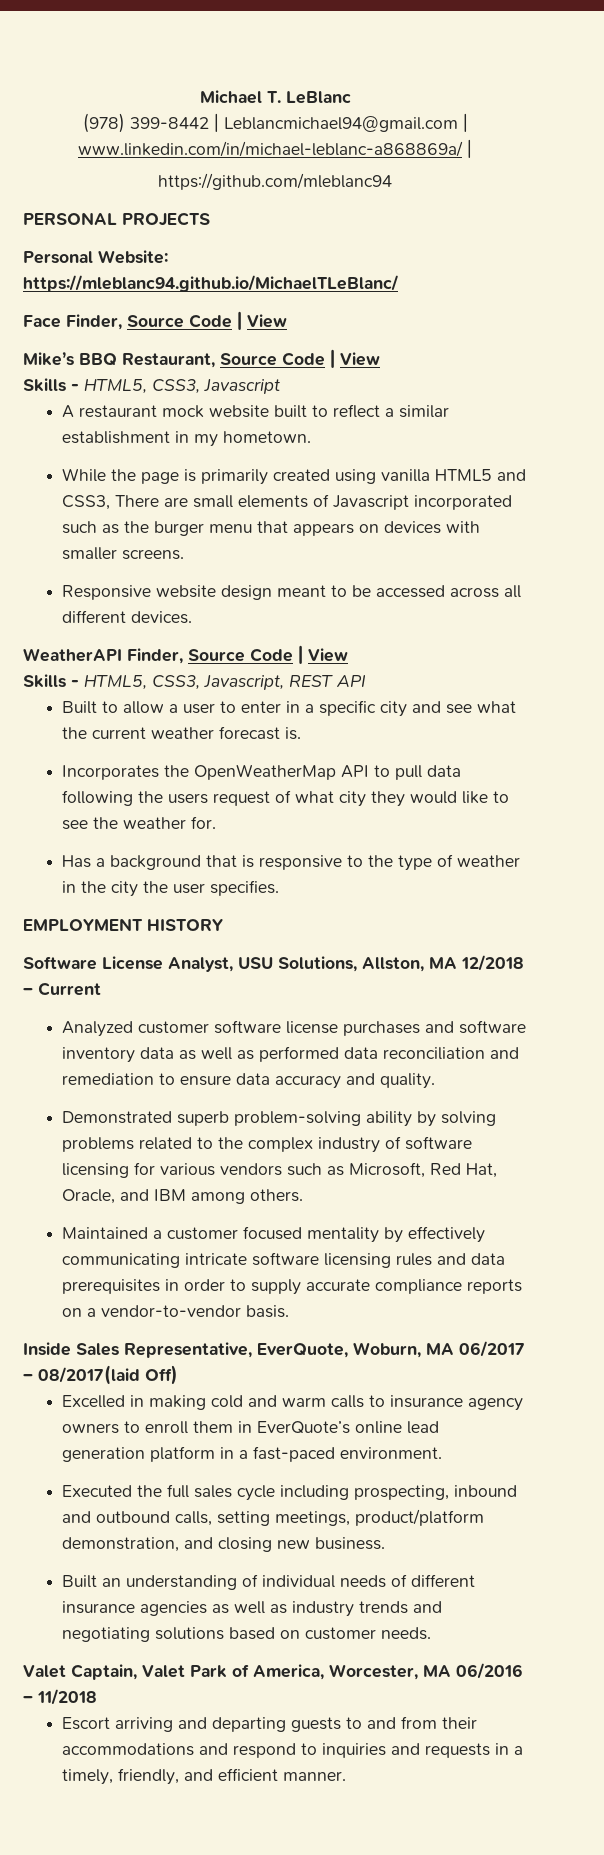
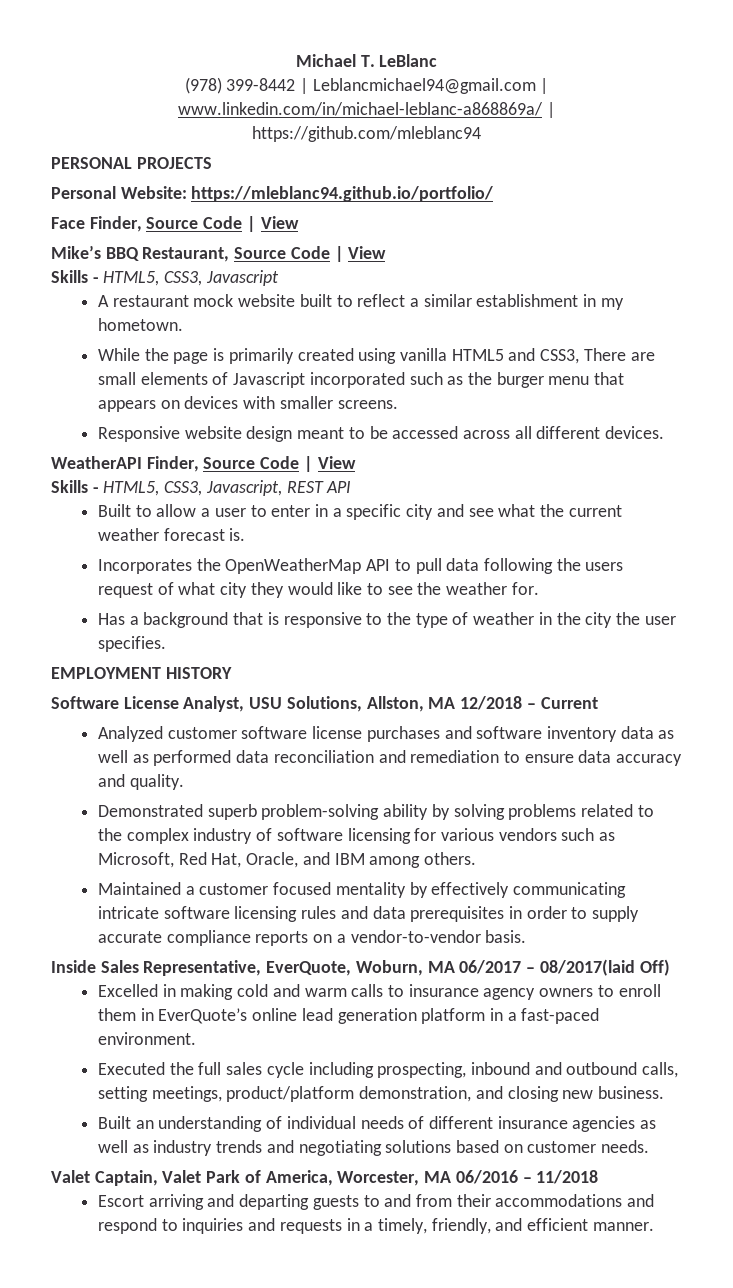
[23,275,399,292] https://mleblanc94.github.io/MichaelTLeBlanc/ -> [191,186,494,202] https://mleblanc94.github.io/portfolio/

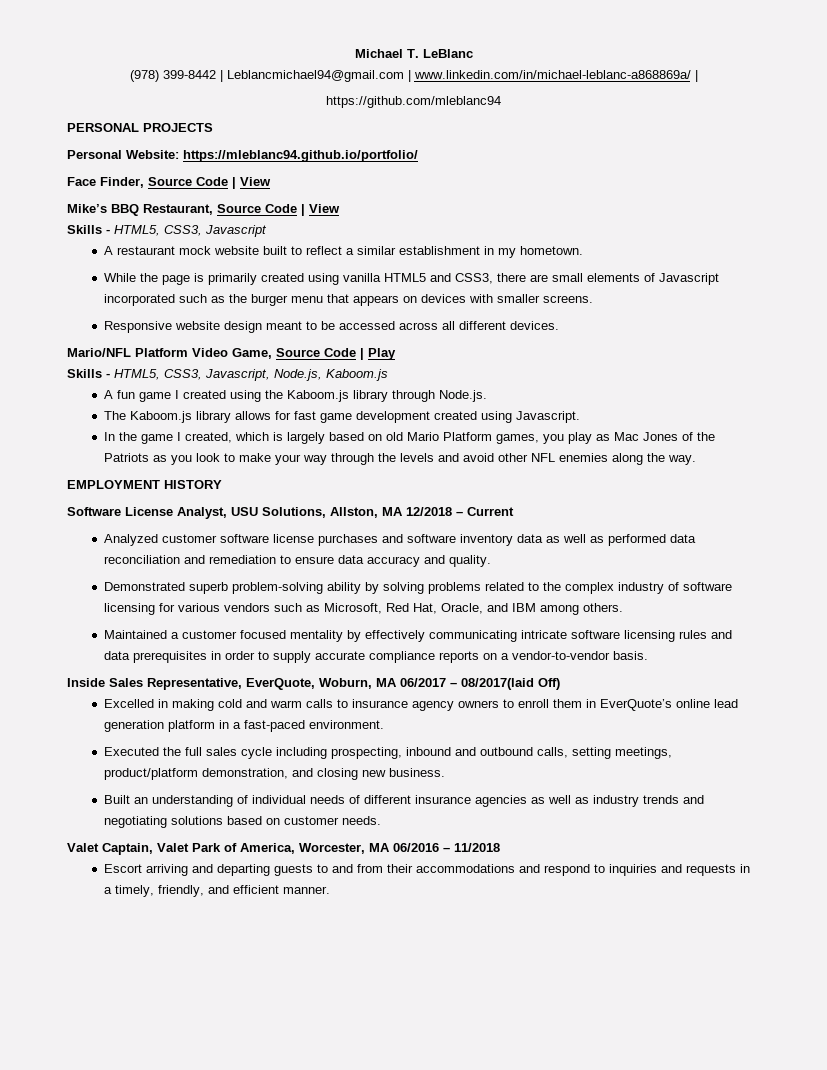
[583,348,626,361] There -> [496,273,526,282] there
[51,456,356,472] WeatherAPI Finder, Source Code | View -> [67,348,396,360] Mario/NFL Platform Video Game, Source Code | Play
[286,481,352,493] [97,504,622,520] [97,528,246,541] [97,558,624,574] [97,582,539,598] [97,612,676,628] [97,636,166,652] REST API // Built to allow a user to enter in a specific city and see what the current weather forecast is. // Incorporates the OpenWeatherMap API to pull data following the users request of what city they would like to see the weather for. // Has a background that is responsive to the type of weather in the city the user specifies. -> [274,369,388,381] [103,390,487,402] [103,411,580,423] [103,432,715,444] [103,453,696,465] Node.js, Kaboom.js // A fun game I created using the Kaboom.js library through Node.js. // The Kaboom.js library allows for fast game development created using Javascript. // In the game I created, which is largely based on old Mario Platform games, you play as Mac Jones of the Patriots as you look to make your way through the levels and avoid other NFL enemies along the way.

